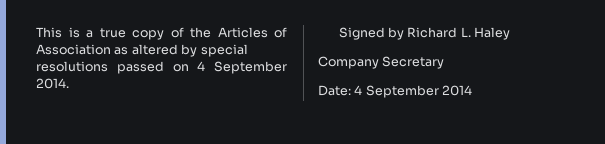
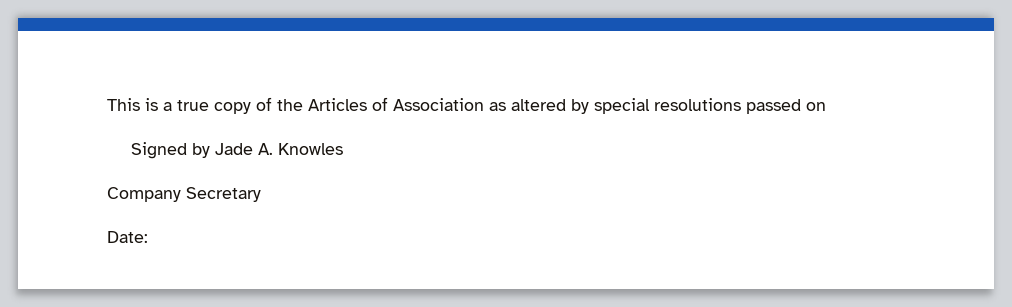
[197,61,287,74] [36,78,69,89] 4 September 2014. -> (826, 106) none
[407,27,511,40] Richard L. Haley -> [214,143,343,155] Jade A. Knowles
[354,85,473,98] 4 September 2014 -> (148, 237) none

